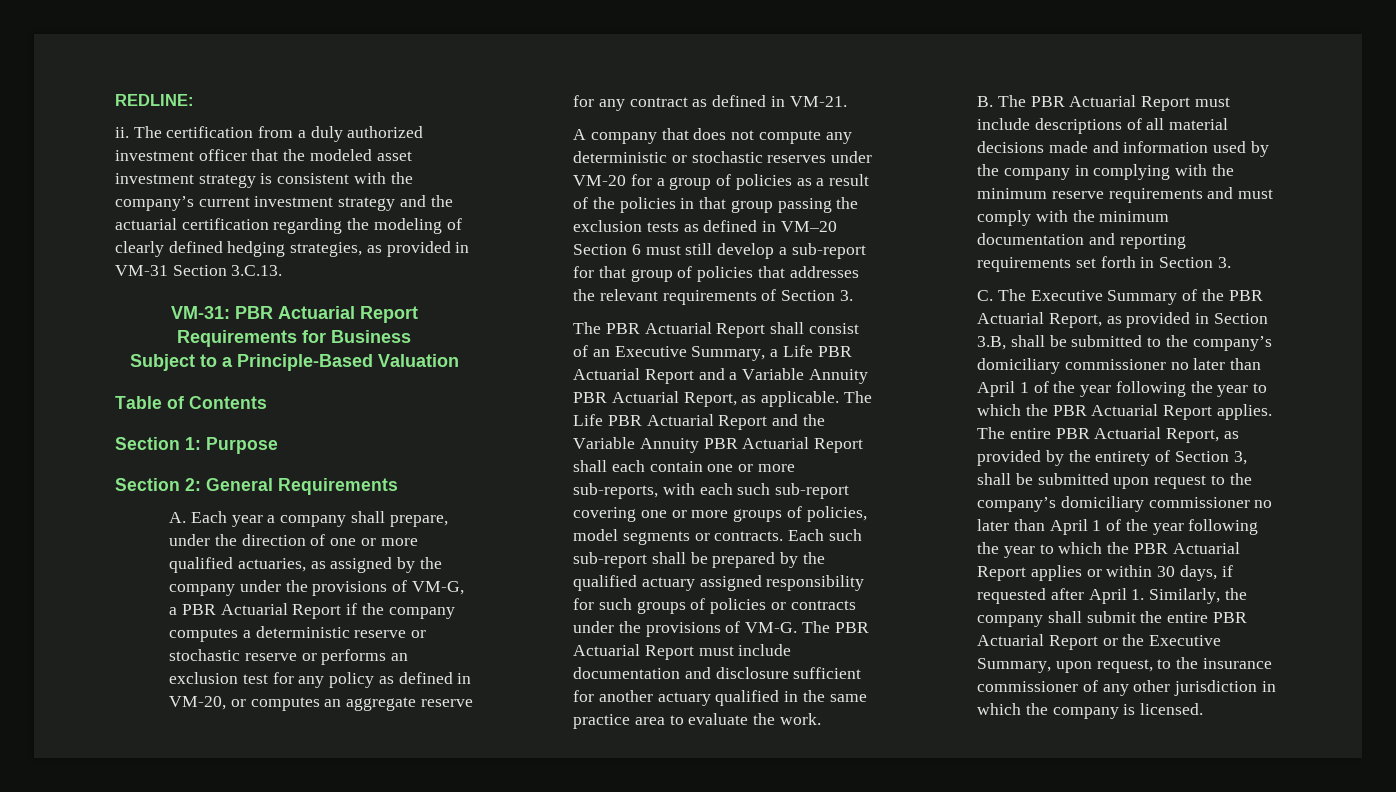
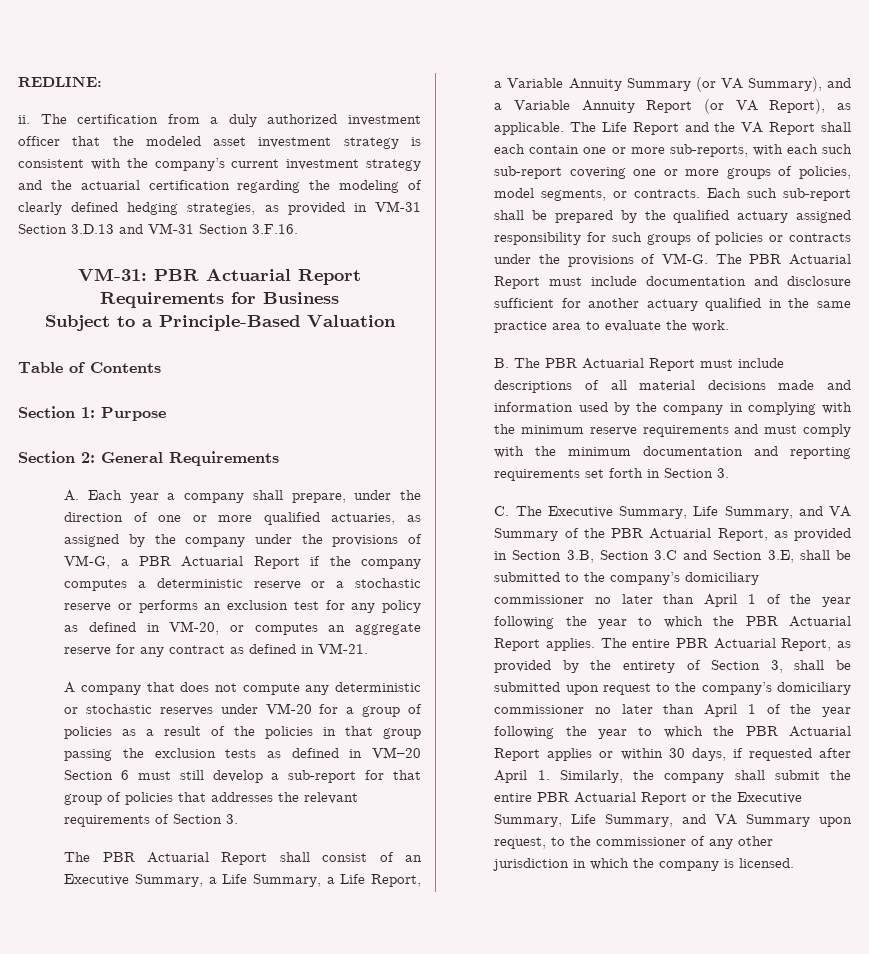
[231,265,283,276] 3.C.13. -> [71,223,298,234] 3.D.13 and VM-31 Section 3.F.16.
(427, 634) none -> [336,581,345,588] a
[817,346,852,357] [573,368,868,384] [573,391,737,407] PBR Actuarial Report and a Variable Annuity PBR Actuarial Report, -> [252,874,421,887] [494,77,851,92] [494,99,826,114] Summary, a Life Report, a Variable Annuity Summary (or VA Summary), and a Variable Annuity Report (or VA Report),
[607,414,714,426] PBR Actuarial -> (627, 127) none
[573,437,810,453] Variable Annuity PBR Actuarial -> [741,122,764,133] VA
[622,531,690,545] segments -> [541,189,607,201] segments,
(1103, 295) none -> [619,506,851,519] Summary, Life Summary, and VA
(1007, 343) none -> [599,550,794,563] Section 3.C and Section 3.E,
(1052, 665) none -> [571,814,811,827] Life Summary, and VA Summary
[1202,658,1272,669] insurance -> (592, 841) none

